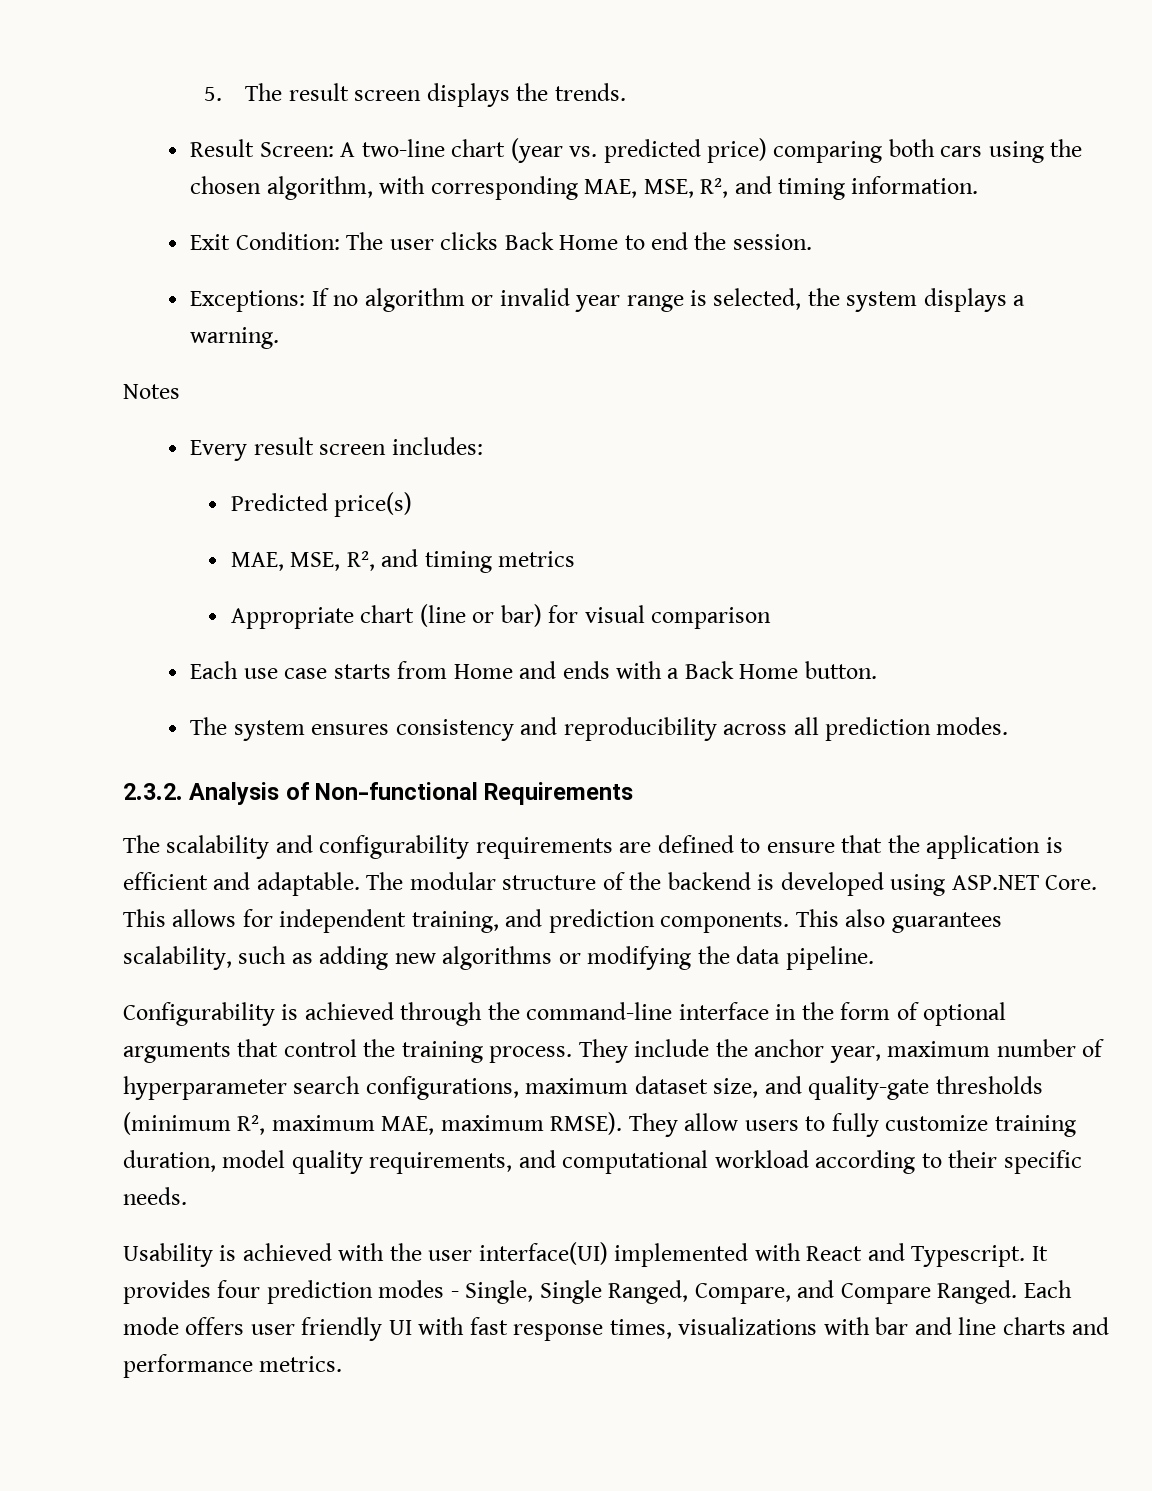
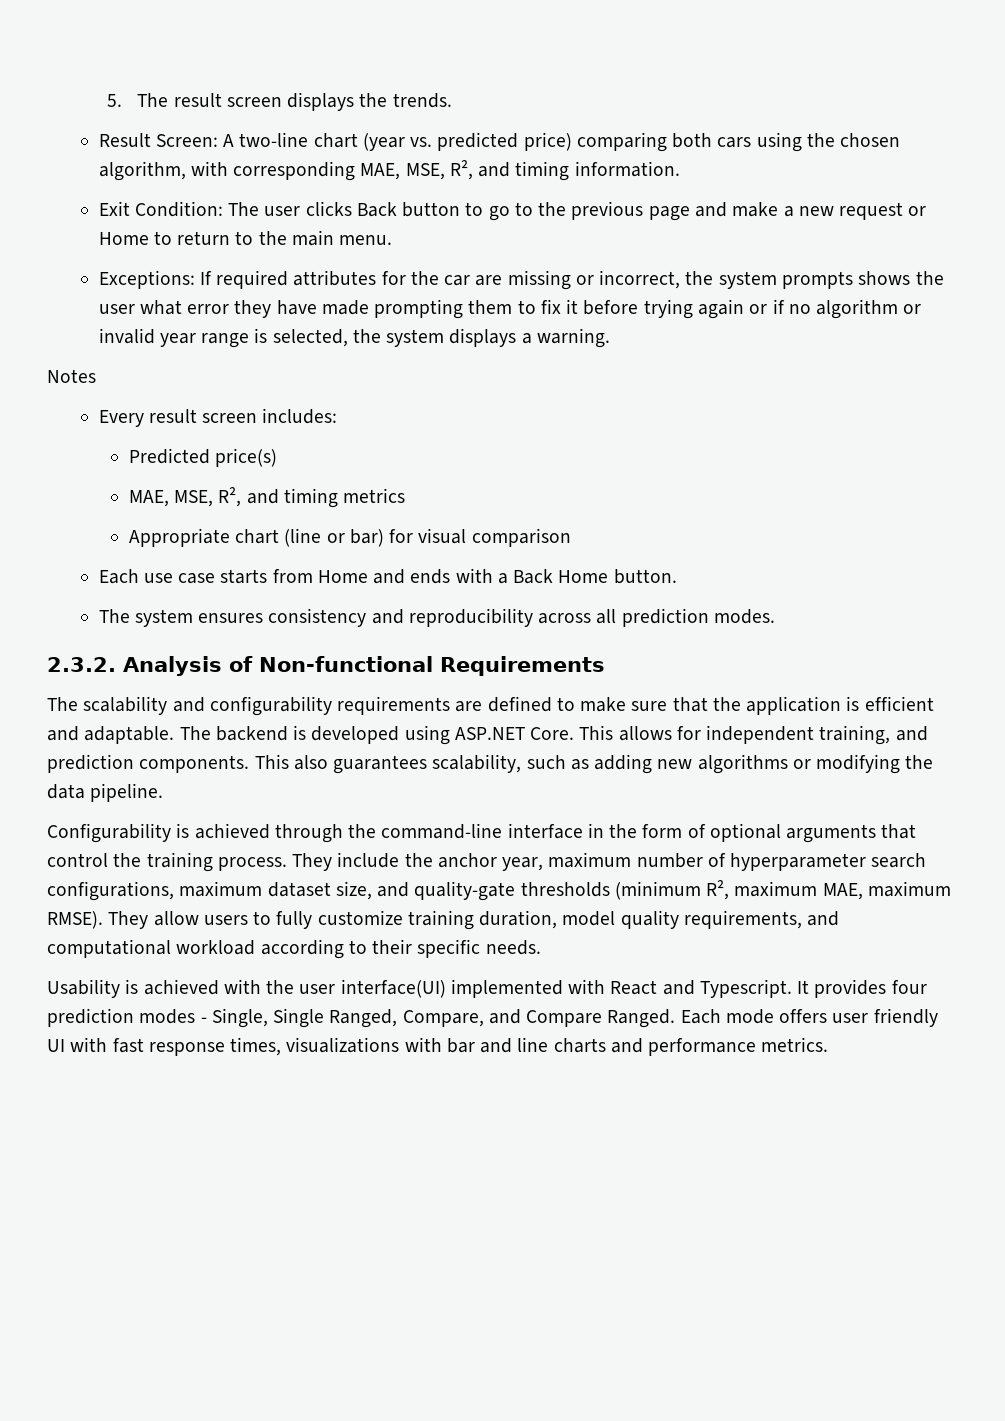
[559,232,812,250] [190,288,329,312] Home to end the session. // Exceptions: If -> [402,201,927,221] [98,230,393,246] [98,270,944,290] [98,299,785,319] button to go to the previous page and make a new request or Home to return to the main menu. // Exceptions: If required attributes for the car are missing or incorrect, the system prompts shows the user what error they have made prompting them to fix it before trying again or if
[766,842,835,853] ensure -> [580,697,668,712] make sure
[409,872,662,890] modular structure of the -> (211, 733) none

